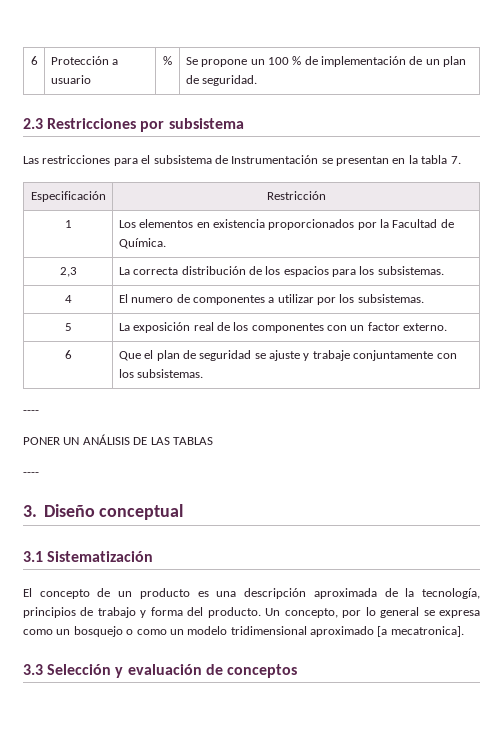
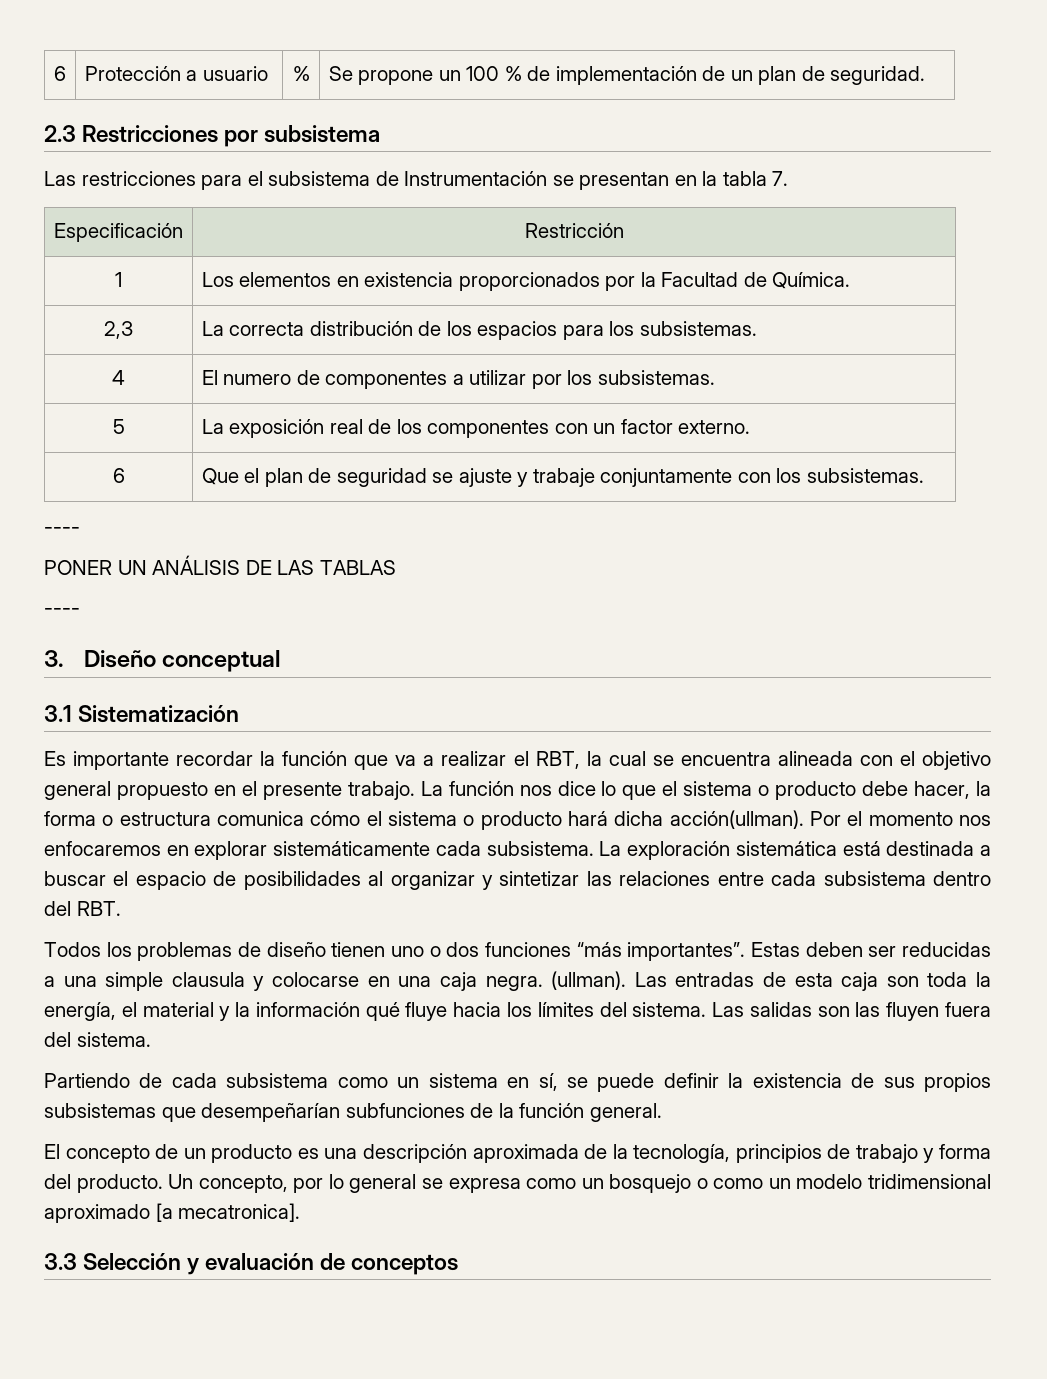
(154, 556) none -> [44,751,991,770] [44,781,992,800] [44,810,992,830] [44,841,992,860] [44,871,992,890] [44,901,121,916] [44,942,991,961] [44,971,991,991] [44,1002,992,1021] [44,1032,151,1047] [44,1073,991,1092] [44,1103,662,1122] // Es importante recordar la función que va a realizar el RBT, la cual se encuentra alineada con el objetivo general propuesto en el presente trabajo. La función nos dice lo que el sistema o producto debe hacer, la forma o estructura comunica cómo el sistema o producto hará dicha acción(ullman). Por el momento nos enfocaremos en explorar sistemáticamente cada subsistema. La exploración sistemática está destinada a buscar el espacio de posibilidades al organizar y sintetizar las relaciones entre cada subsistema dentro del RBT. // Todos los problemas de diseño tienen uno o dos funciones “más importantes”. Estas deben ser reducidas a una simple clausula y colocarse en una caja negra. (ullman). Las entradas de esta caja son toda la energía, el material y la información qué fluye hacia los límites del sistema. Las salidas son las fluyen fuera del sistema. // Partiendo de cada subsistema como un sistema en sí, se puede definir la existencia de sus propios subsistemas que desempeñarían subfunciones de la función general.

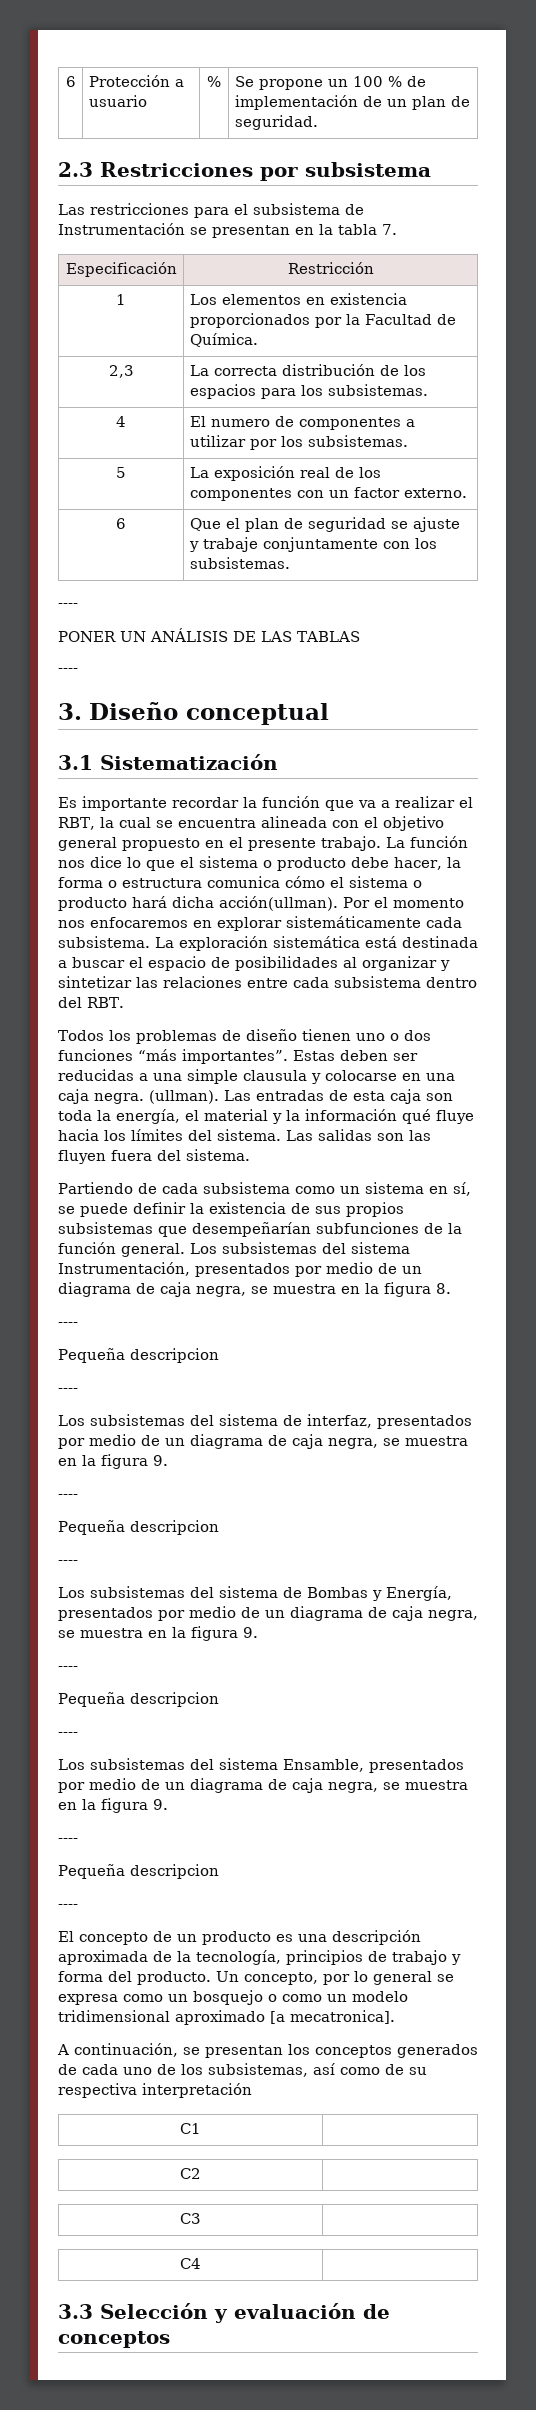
(662, 1112) none -> [190,1242,410,1254] [58,1262,422,1277] [58,1282,451,1297] [58,1322,78,1327] [58,1348,219,1363] [58,1388,78,1393] [58,1414,472,1429] [58,1434,468,1449] [58,1454,168,1469] [58,1494,78,1499] [58,1520,219,1535] [58,1560,78,1565] [58,1586,452,1601] [58,1606,478,1621] [58,1626,258,1641] [58,1666,78,1671] [58,1692,219,1707] [58,1732,78,1737] [58,1758,464,1773] [58,1778,468,1793] [58,1798,168,1813] [58,1838,78,1843] [58,1864,219,1879] [58,1904,78,1909] Los subsistemas del sistema Instrumentación, presentados por medio de un diagrama de caja negra, se muestra en la figura 8. // ---- // Pequeña descripcion // ---- // Los subsistemas del sistema de interfaz, presentados por medio de un diagrama de caja negra, se muestra en la figura 9. // ---- // Pequeña descripcion // ---- // Los subsistemas del sistema de Bombas y Energía, presentados por medio de un diagrama de caja negra, se muestra en la figura 9. // ---- // Pequeña descripcion // ---- // Los subsistemas del sistema Ensamble, presentados por medio de un diagrama de caja negra, se muestra en la figura 9. // ---- // Pequeña descripcion // ----
(301, 1212) none -> [57,2043,478,2058] [58,2063,427,2077] [58,2083,252,2098] [180,2123,201,2134] [180,2168,201,2179] [180,2213,201,2224] [180,2258,201,2269] // A continuación, se presentan los conceptos generados de cada uno de los subsistemas, así como de su respectiva interpretación // C1 | // C2 | // C3 | // C4 |

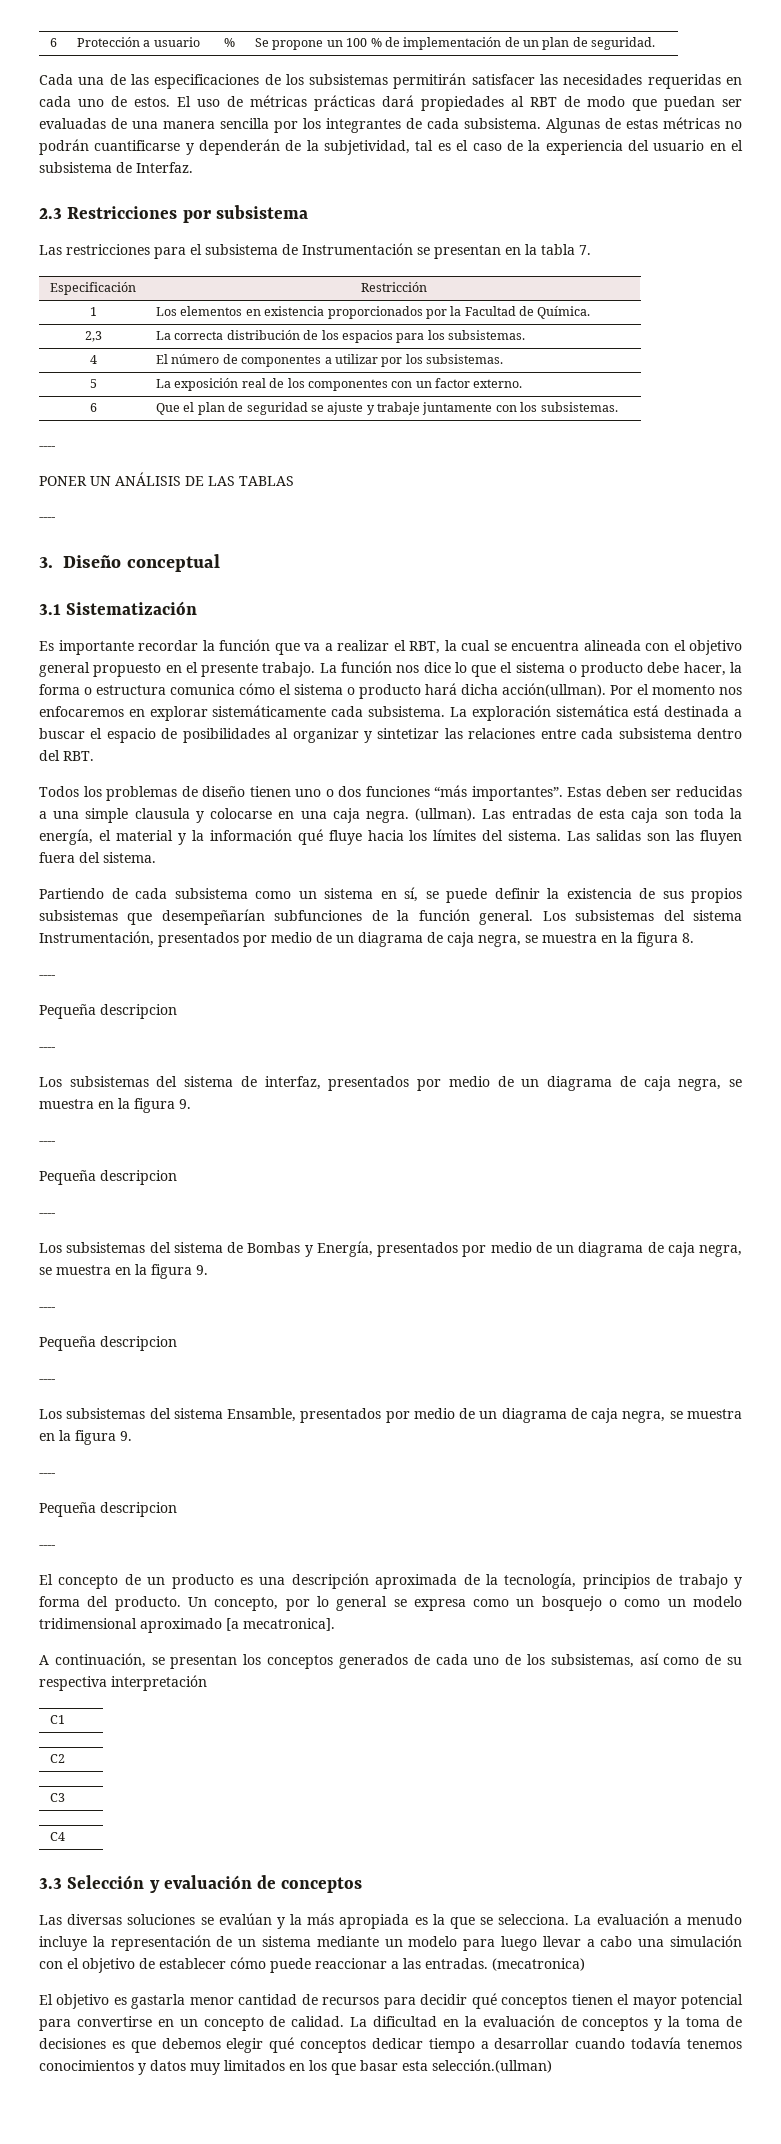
(318, 122) none -> [39,73,742,89] [39,95,742,111] [39,117,742,133] [39,139,744,155] [39,162,193,173] // Cada una de las especificaciones de los subsistemas permitirán satisfacer las necesidades requeridas en cada uno de estos. El uso de métricas prácticas dará propiedades al RBT de modo que puedan ser evaluadas de una manera sencilla por los integrantes de cada subsistema. Algunas de estas métricas no podrán cuantificarse y dependerán de la subjetividad, tal es el caso de la experiencia del usuario en el subsistema de Interfaz.
[210,419,270,427] numero -> [171,354,220,364] número
[262,537,378,552] conjuntamente -> [422,402,493,415] juntamente
(170, 2339) none -> [39,1913,742,1929] [39,1935,742,1951] [39,1957,585,1973] [39,1993,743,2009] [39,2015,742,2031] [39,2037,742,2053] [39,2059,552,2075] // Las diversas soluciones se evalúan y la más apropiada es la que se selecciona. La evaluación a menudo incluye la representación de un sistema mediante un modelo para luego llevar a cabo una simulación con el objetivo de establecer cómo puede reaccionar a las entradas. (mecatronica) // El objetivo es gastarla menor cantidad de recursos para decidir qué conceptos tienen el mayor potencial para convertirse en un concepto de calidad. La dificultad en la evaluación de conceptos y la toma de decisiones es que debemos elegir qué conceptos dedicar tiempo a desarrollar cuando todavía tenemos conocimientos y datos muy limitados en los que basar esta selección.(ullman)

